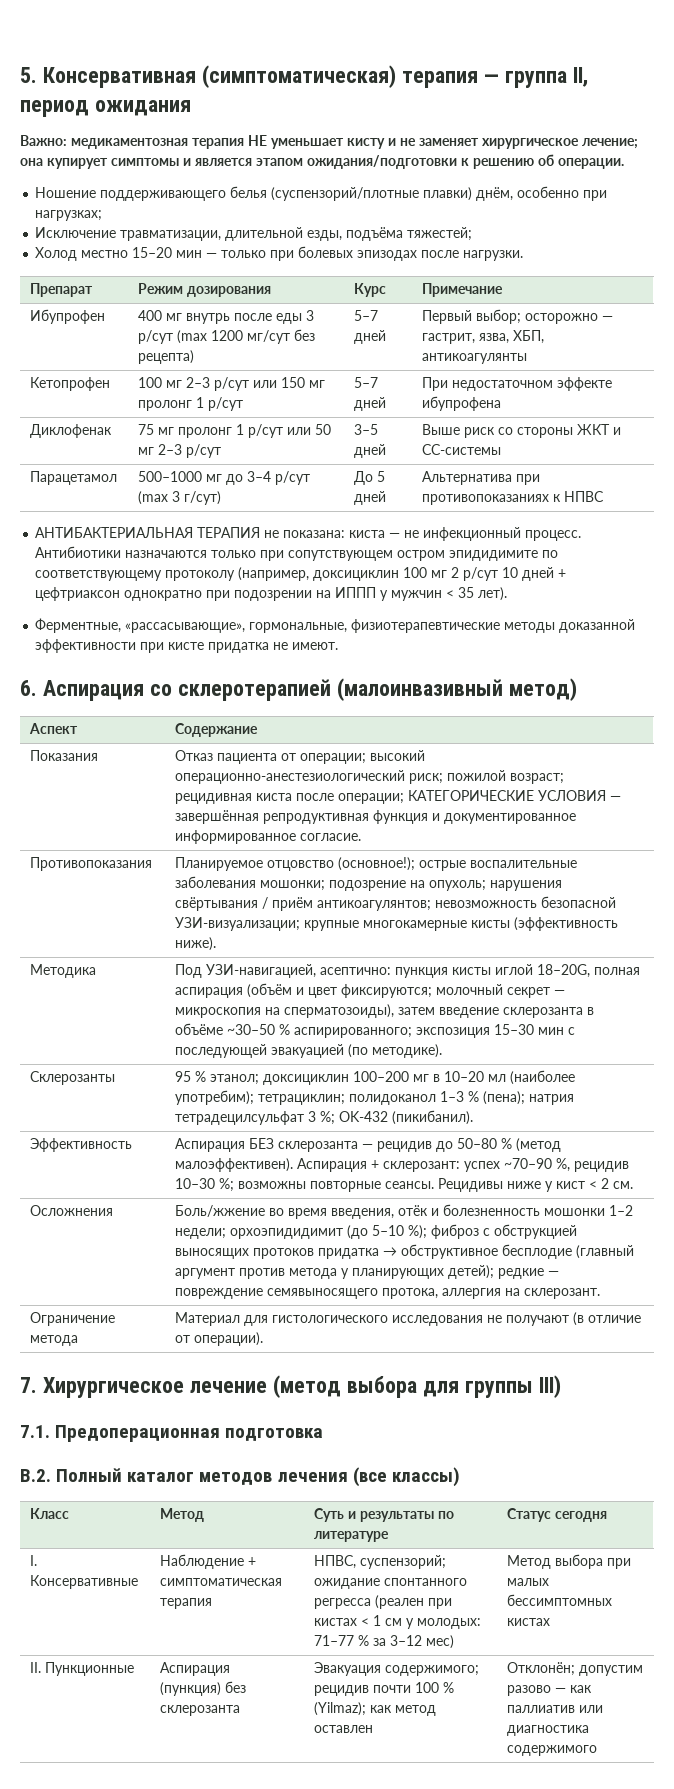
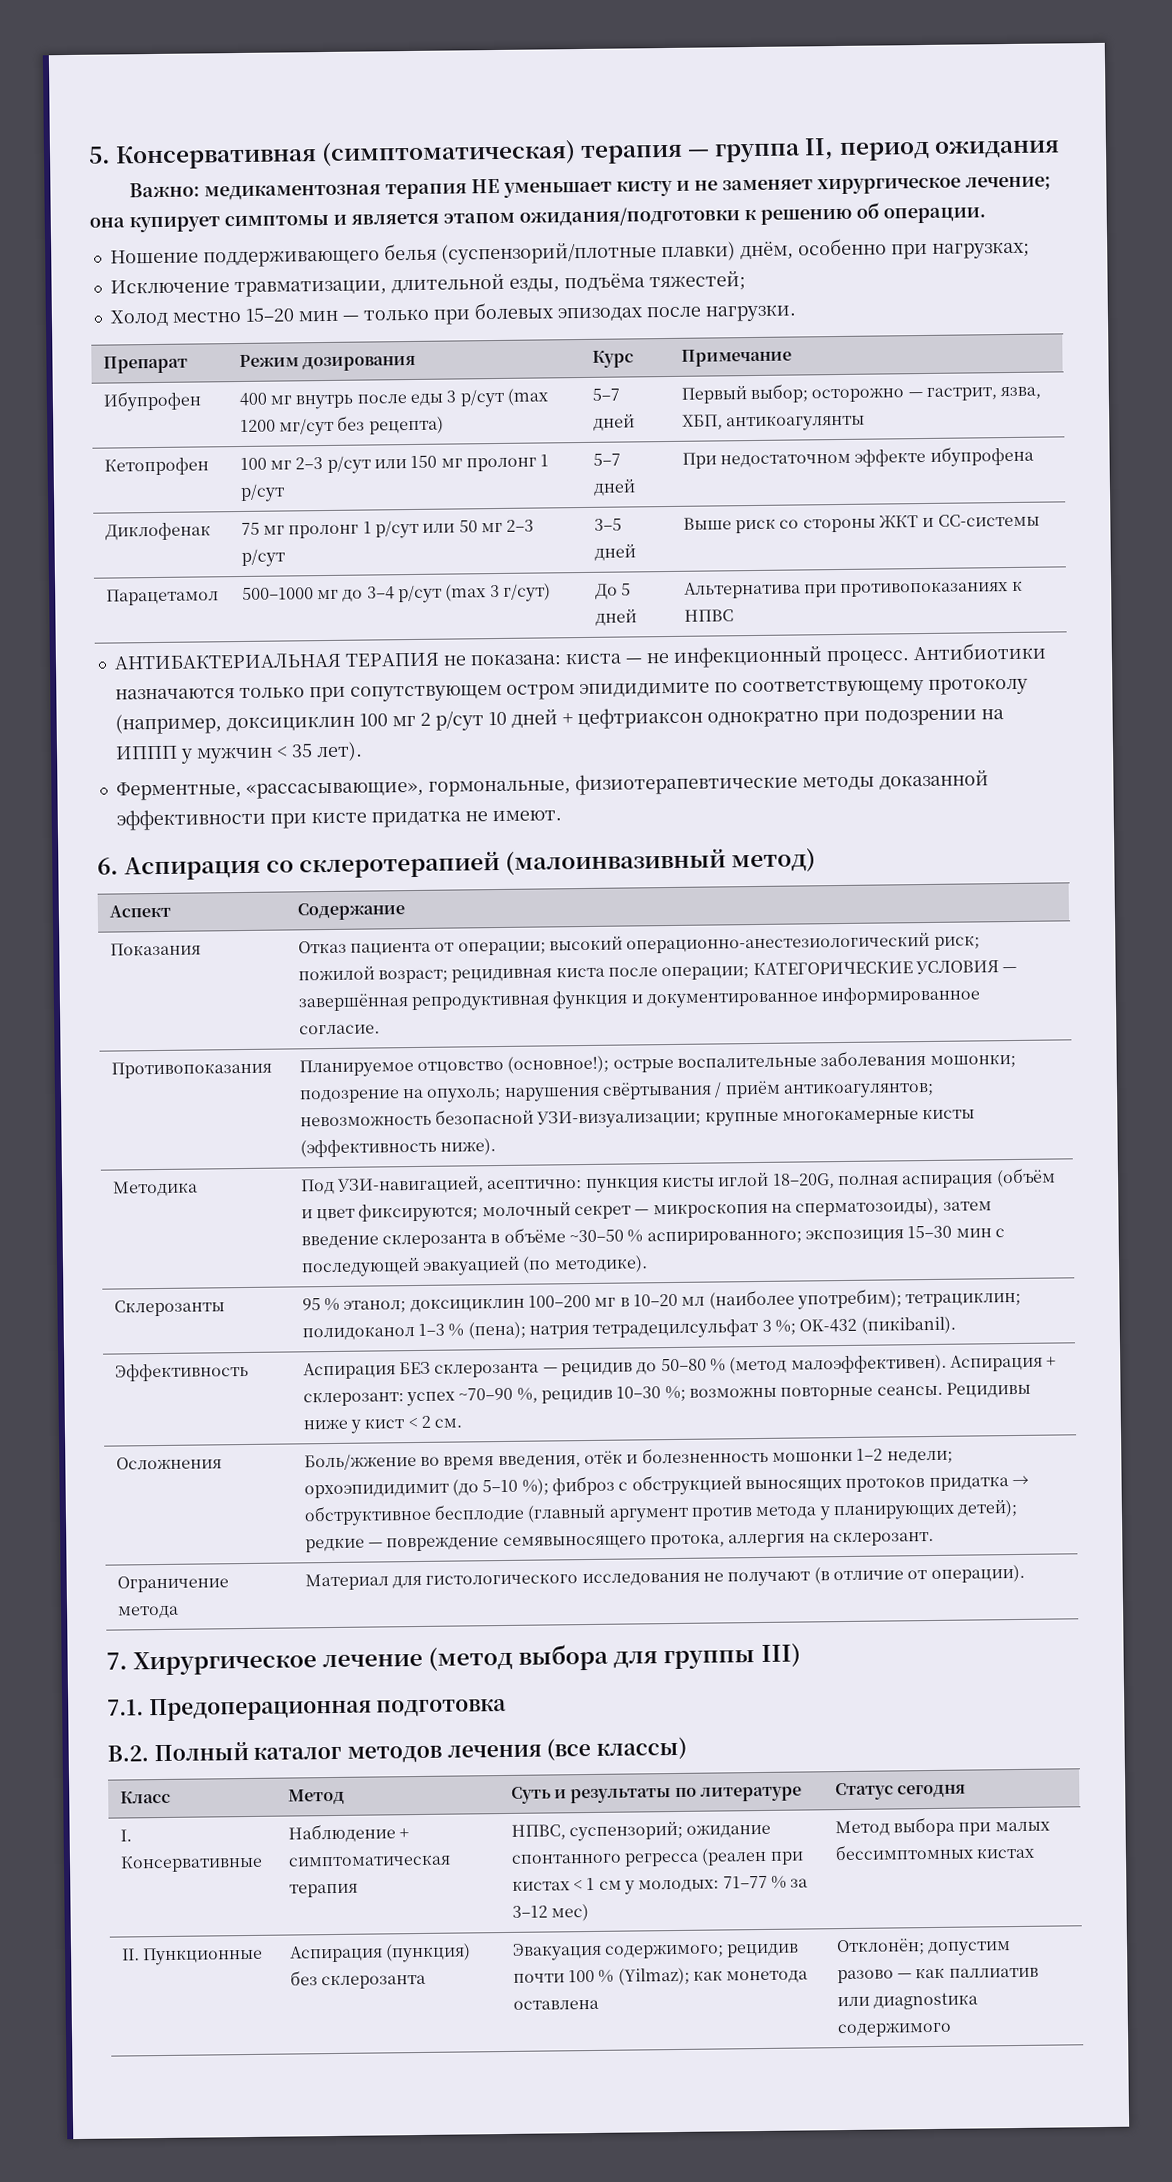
[392,1110,474,1125] (пикибанил). -> [860,1316,956,1335] (пикibanil).
[395,1705,437,1716] [314,1725,374,1733] метод оставлен -> [726,1970,809,1984] [512,1999,599,2010] монетода оставлена
[507,1725,590,1736] диагностика -> [873,1992,979,2010] диagnostика

